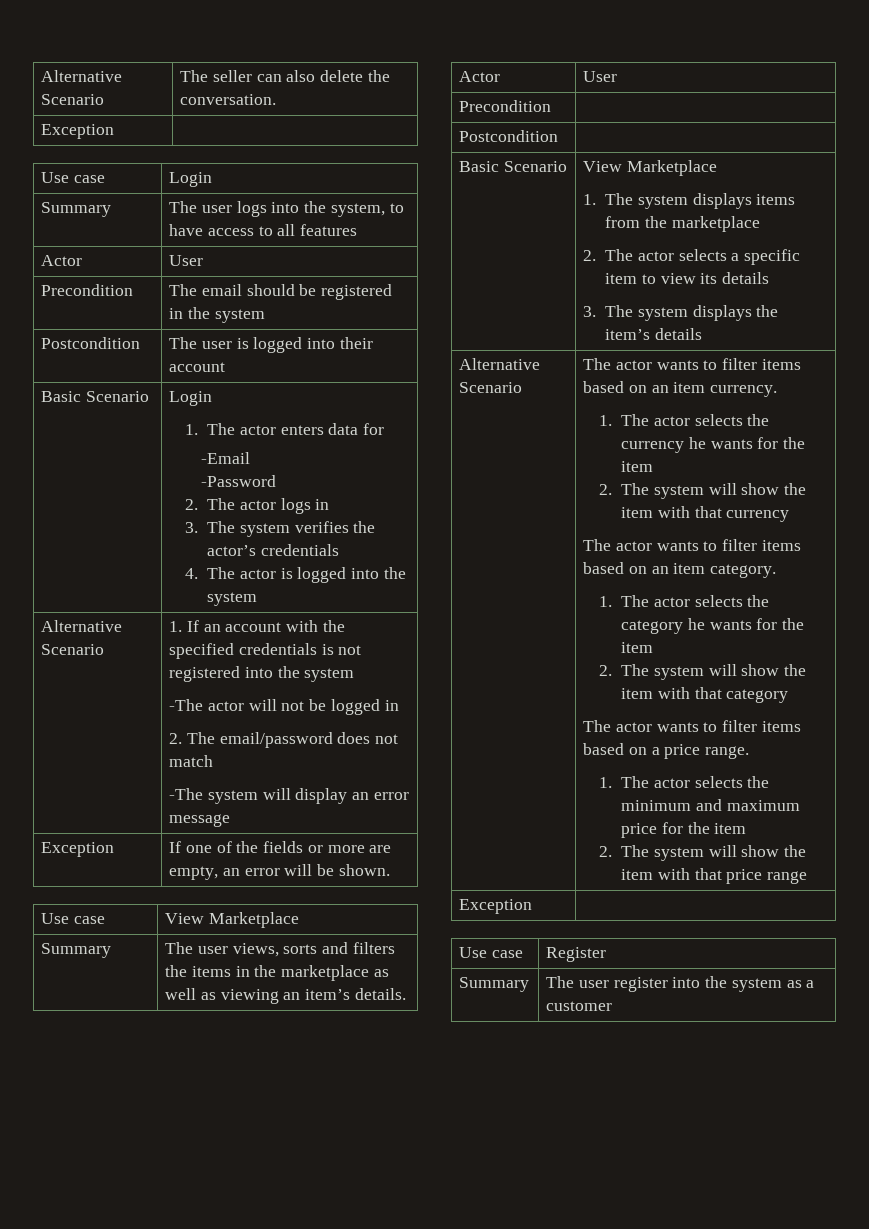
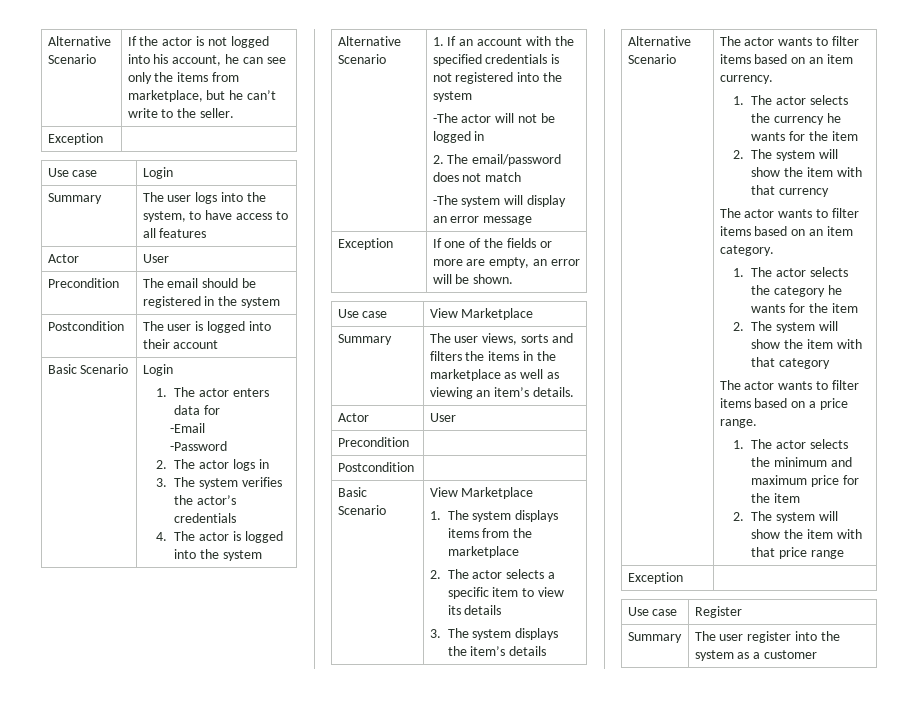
[41,70,123,82] [41,94,105,105] [180,70,390,82] [180,94,277,105] Alternative Scenario | The seller can also delete the conversation. -> [47,36,111,46] [47,54,96,64] [127,36,269,48] [127,54,286,66] [127,72,240,84] [127,90,277,102] [127,108,235,118] Alternative Scenario | If the actor is not logged into his account, he can see only the items from marketplace, but he can’t write to the seller.

